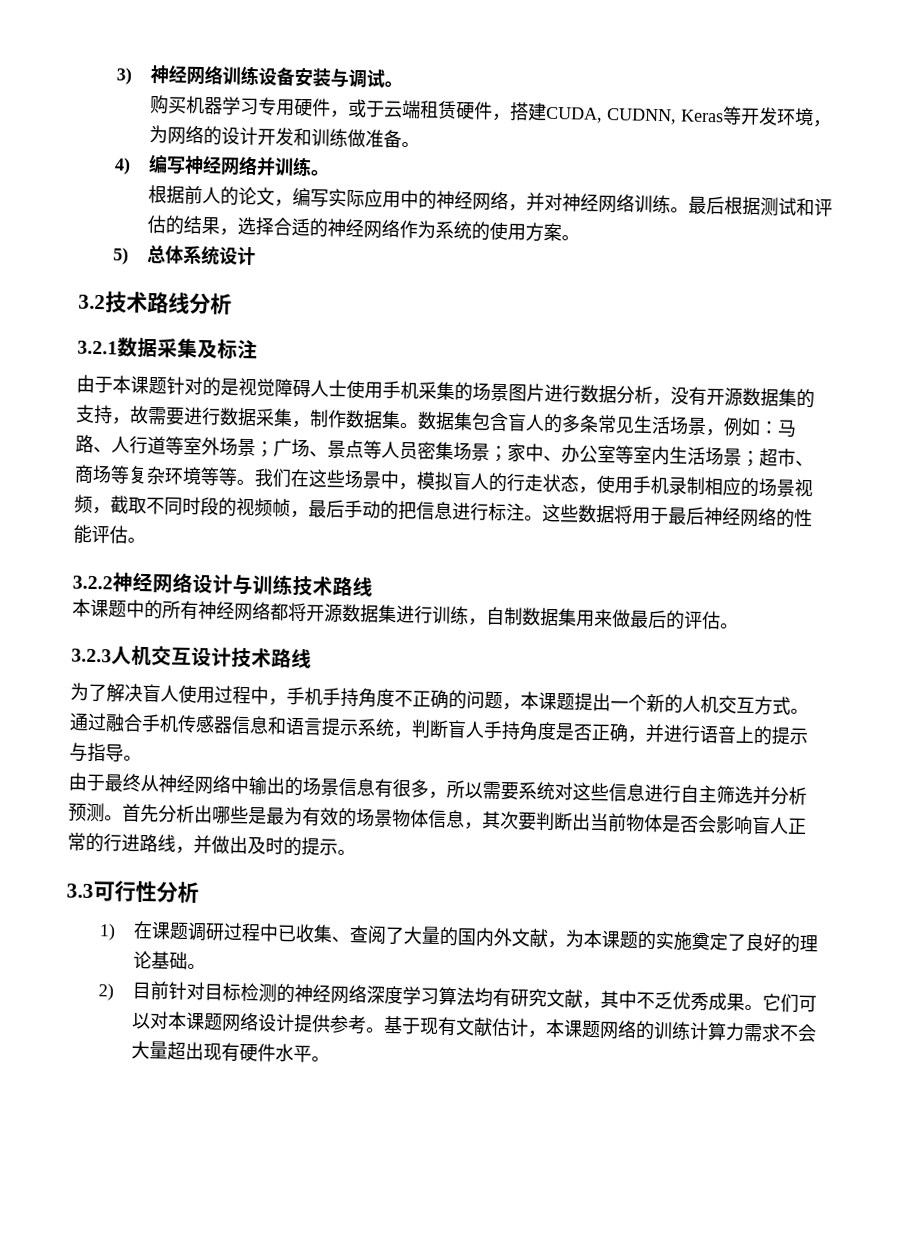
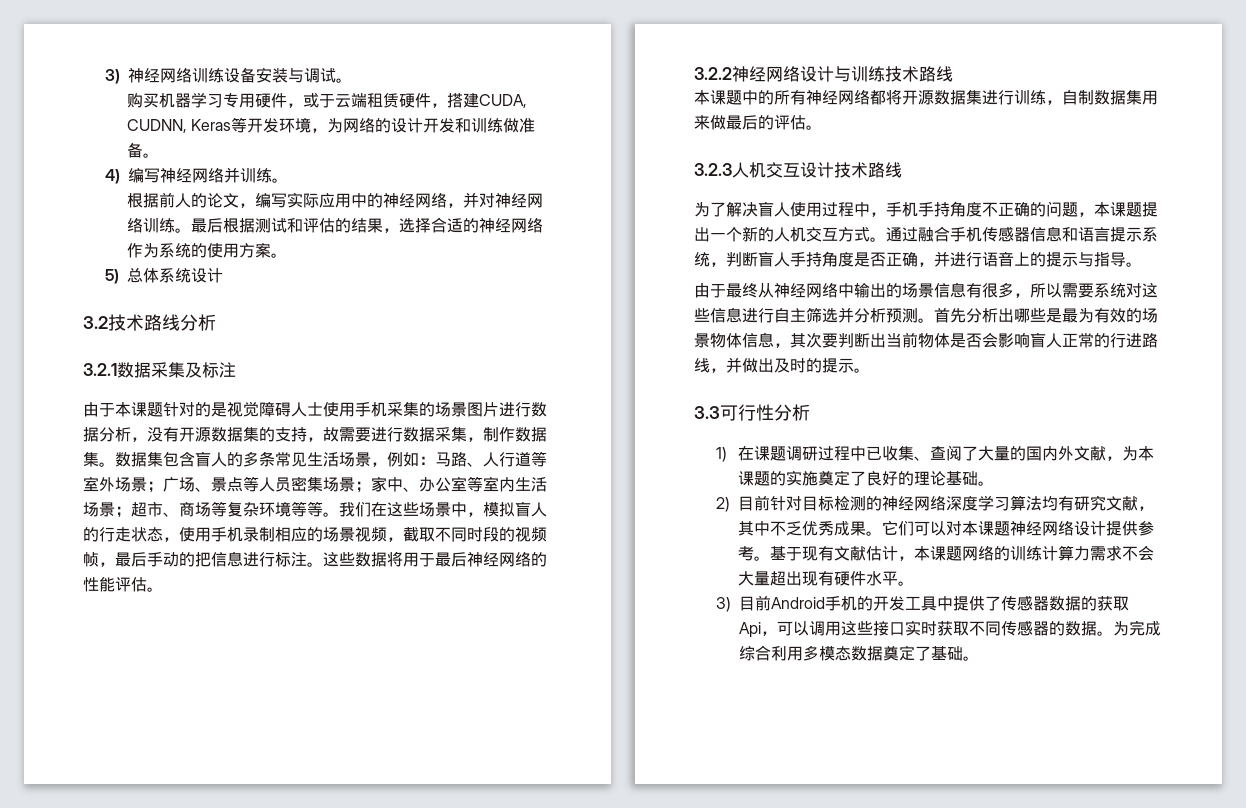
(223, 1022) none -> [1009,520,1042,536] 神经
(330, 1059) none -> [715,595,1129,612] [738,620,1161,638] [738,645,979,661] // 3)目前Android手机的开发工具中提供了传感器数据的获取Api，可以调用这些接口实时获取不同传感器的数据。为完成综合利用多模态数据奠定了基础。

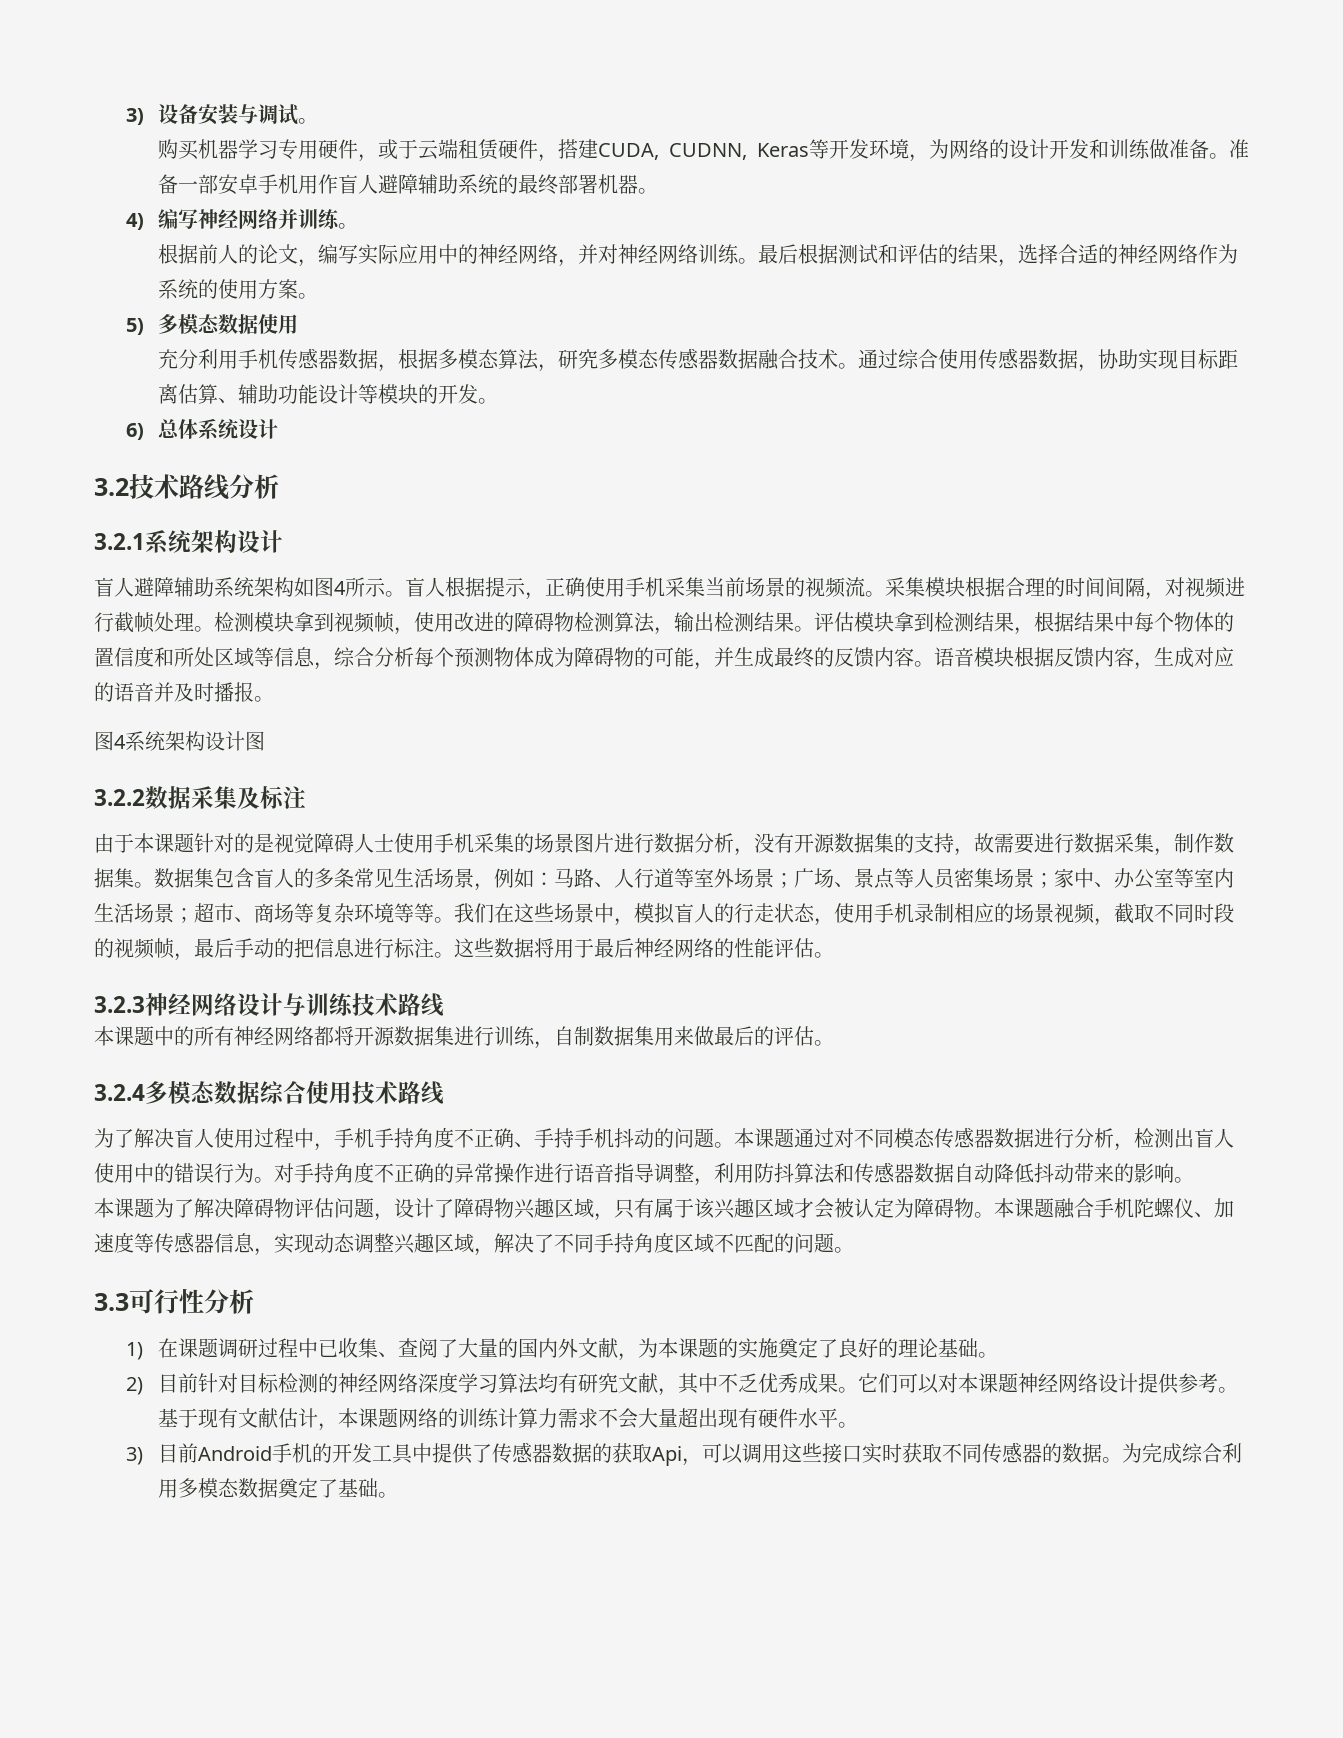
[104,67,224,84] 3)神经网络训练 -> [125,108,144,125] 3)
(159, 155) none -> [1229,139,1249,159] [157,174,658,195] 准备一部安卓手机用作盲人避障辅助系统的最终部署机器。
(119, 276) none -> [157,314,298,334] [157,348,1238,372] [157,384,498,404] [125,423,144,440] 多模态数据使用 // 充分利用手机传感器数据，根据多模态算法，研究多模态传感器数据融合技术。通过综合使用传感器数据，协助实现目标距离估算、辅助功能设计等模块的开发。 // 6)
(117, 369) none -> [145,530,283,554] [94,577,1245,600] [94,612,1234,635] [94,646,1234,670] [94,682,274,702] [94,731,265,751] [94,789,145,806] 系统架构设计 // 盲人避障辅助系统架构如图4所示。盲人根据提示，正确使用手机采集当前场景的视频流。采集模块根据合理的时间间隔，对视频进行截帧处理。检测模块拿到视频帧，使用改进的障碍物检测算法，输出检测结果。评估模块拿到检测结果，根据结果中每个物体的置信度和所处区域等信息，综合分析每个预测物体成为障碍物的可能，并生成最终的反馈内容。语音模块根据反馈内容，生成对应的语音并及时播报。 // 图4系统架构设计图 // 3.2.2
[694,67,732,80] 3.2.2 -> [94,996,145,1013] 3.2.3
[694,162,834,178] 3.2.3人机交互设计 -> [94,1081,352,1104] 3.2.4多模态数据综合使用
[1030,201,1158,217] [694,226,1158,242] [694,251,1142,267] [694,282,1158,298] [694,307,1158,323] [694,332,1158,348] [694,357,854,373] 的问题，本课题提出一个新的人机交互方式。通过融合手机传感器信息和语言提示系统，判断盲人手持角度是否正确，并进行语音上的提示与指导。 // 由于最终从神经网络中输出的场景信息有很多，所以需要系统对这些信息进行自主筛选并分析预测。首先分析出哪些是最为有效的场景物体信息，其次要判断出当前物体是否会影响盲人正常的行进路线，并做出及时的提示 -> [514,1127,1234,1151] [94,1162,1194,1186] [94,1198,1234,1221] [94,1232,834,1256] 、手持手机抖动的问题。本课题通过对不同模态传感器数据进行分析，检测出盲人使用中的错误行为。对手持角度不正确的异常操作进行语音指导调整，利用防抖算法和传感器数据自动降低抖动带来的影响。 // 本课题为了解决障碍物评估问题，设计了障碍物兴趣区域，只有属于该兴趣区域才会被认定为障碍物。本课题融合手机陀螺仪、加速度等传感器信息，实现动态调整兴趣区域，解决了不同手持角度区域不匹配的问题

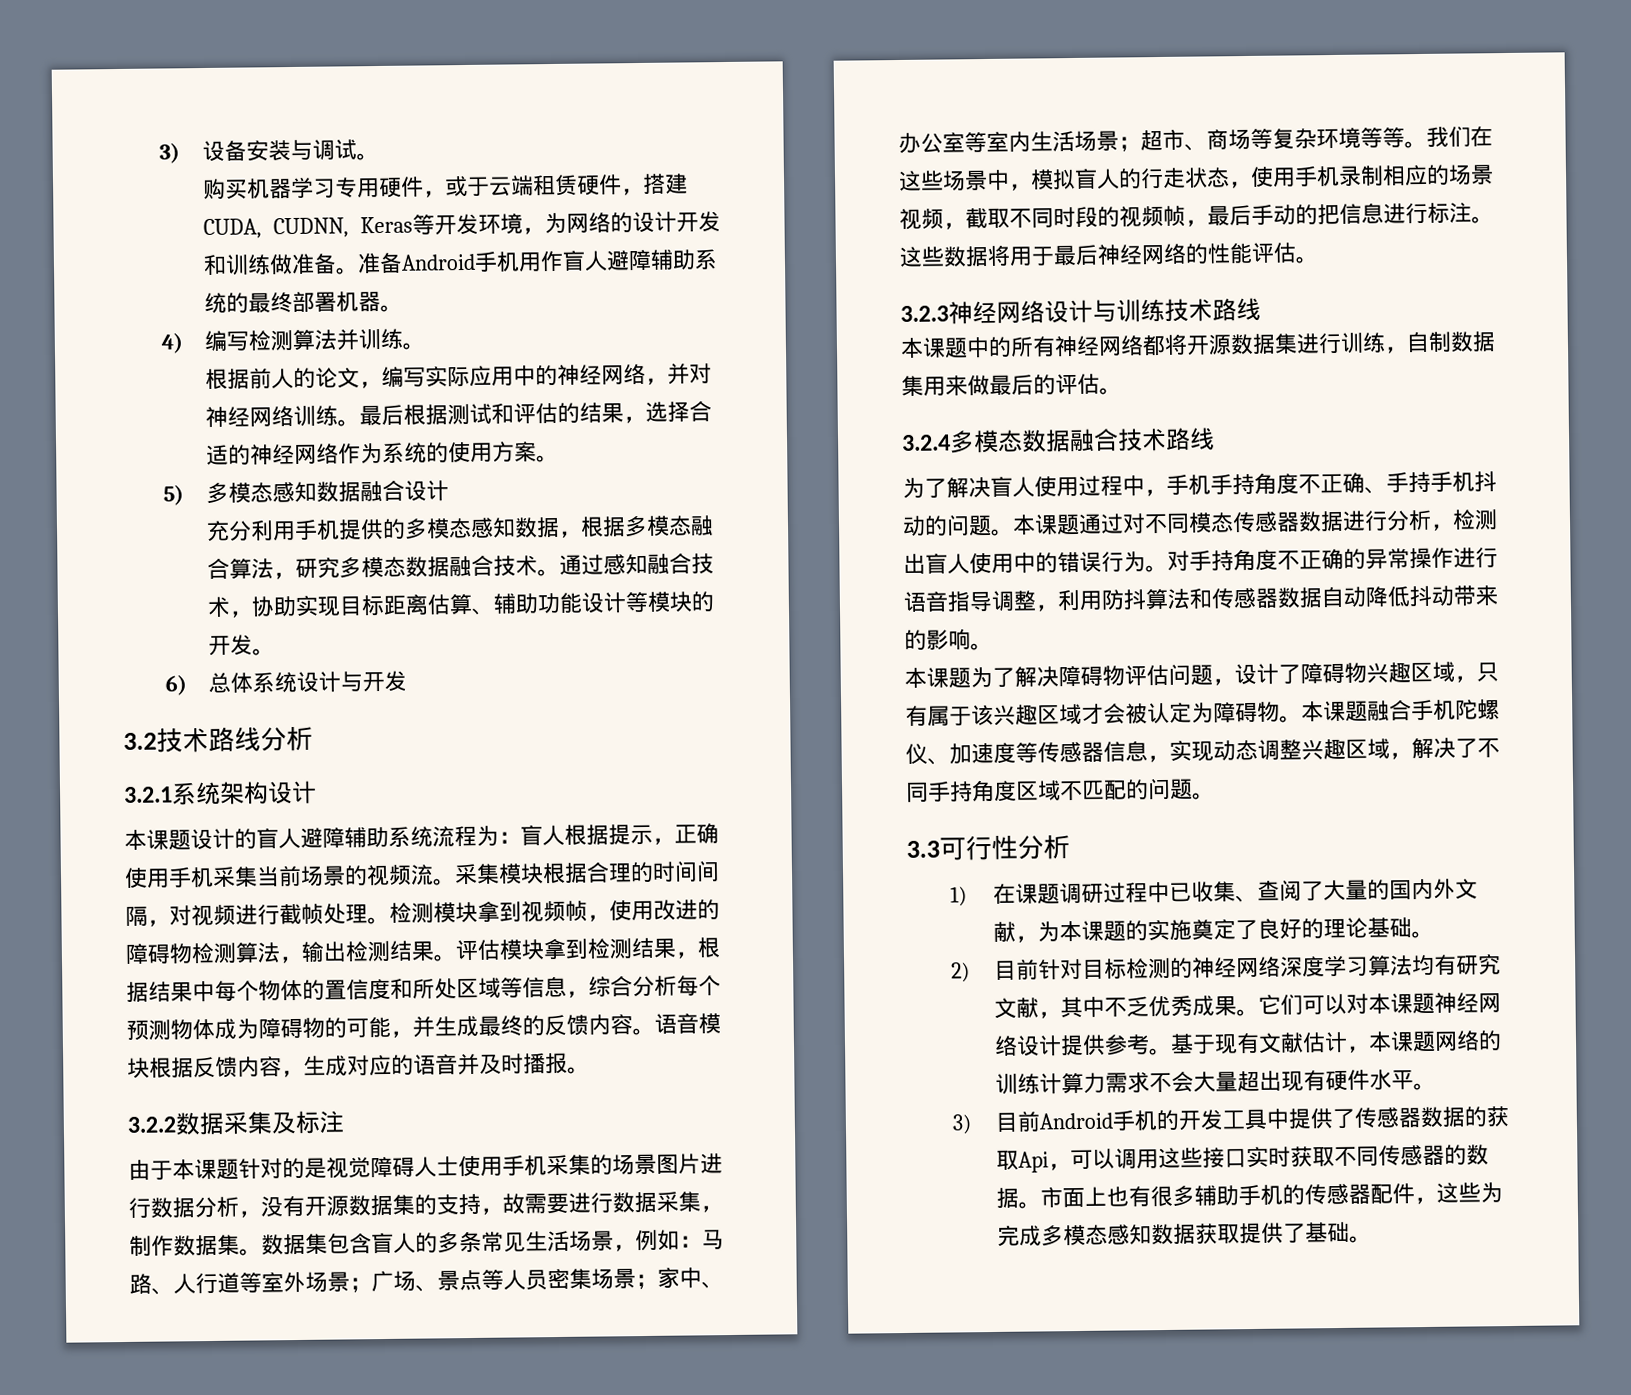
[177,174,258,195] 一部安卓 -> [400,253,476,271] Android
[197,209,278,229] 神经网络 -> [247,329,337,352] 检测算法
[217,314,298,334] 数据使用 -> [271,479,449,503] 感知数据融合设计
[277,348,338,369] 传感器 -> [337,517,516,541] 提供的多模态感知
(499, 358) none -> [689,515,714,537] [206,557,230,580] 融合
[657,348,718,369] 传感器 -> (406, 566) none
[897,348,1078,369] 综合使用传感器数据 -> [602,552,714,575] [206,596,231,619] 感知融合技术
(278, 429) none -> [339,670,407,693] 与开发
[94,577,405,597] 盲人避障辅助系统架构如图4所示。 -> [124,825,521,851] 本课题设计的盲人避障辅助系统流程为：
[94,731,265,751] // 图4系统架构设计图 -> (590, 1070) none
[260,1081,352,1104] 综合使用 -> [1069,428,1119,453] 融合
[1121,1443,1242,1464] [157,1478,318,1498] 为完成综合利用多模态数据奠定 -> [1039,1182,1503,1208] [996,1222,1284,1247] 市面上也有很多辅助手机的传感器配件，这些为完成多模态感知数据获取提供

